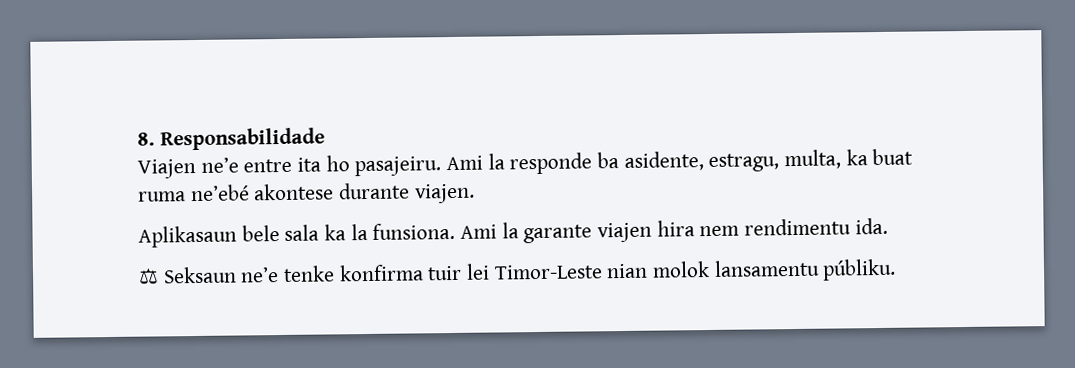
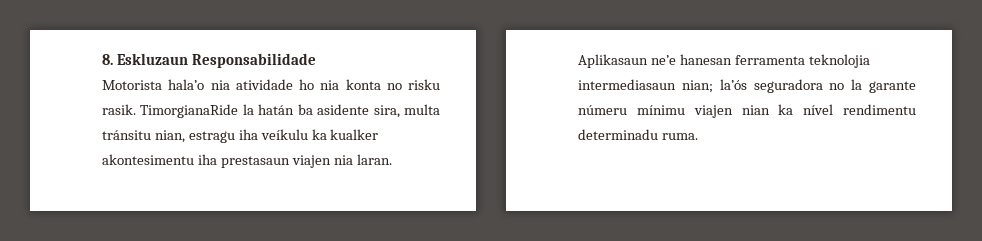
(155, 139) none -> [116,53,188,65] Eskluzaun
[137,148,914,179] [138,182,475,204] [138,217,888,248] [138,258,897,285] Viajen neʼe entre ita ho pasajeiru. Ami la responde ba asidente, estragu, multa, ka buat ruma neʼebé akontese durante viajen. // Aplikasaun bele sala ka la funsiona. Ami la garante viajen hira nem rendimentu ida. // ⚖ Seksaun neʼe tenke konfirma tuir lei Timor-Leste nian molok lansamentu públiku. -> [102,79,440,90] [102,104,441,118] [102,129,379,143] [102,154,392,168] [578,54,870,68] [578,79,916,93] [578,104,916,118] [578,129,698,140] Motorista hala’o nia atividade ho nia konta no risku rasik. TimorgianaRide la hatán ba asidente sira, multa tránsitu nian, estragu iha veíkulu ka kualker akontesimentu iha prestasaun viajen nia laran. Aplikasaun ne’e hanesan ferramenta teknolojia intermediasaun nian; la’ós seguradora no la garante númeru mínimu viajen nian ka nível rendimentu determinadu ruma.

